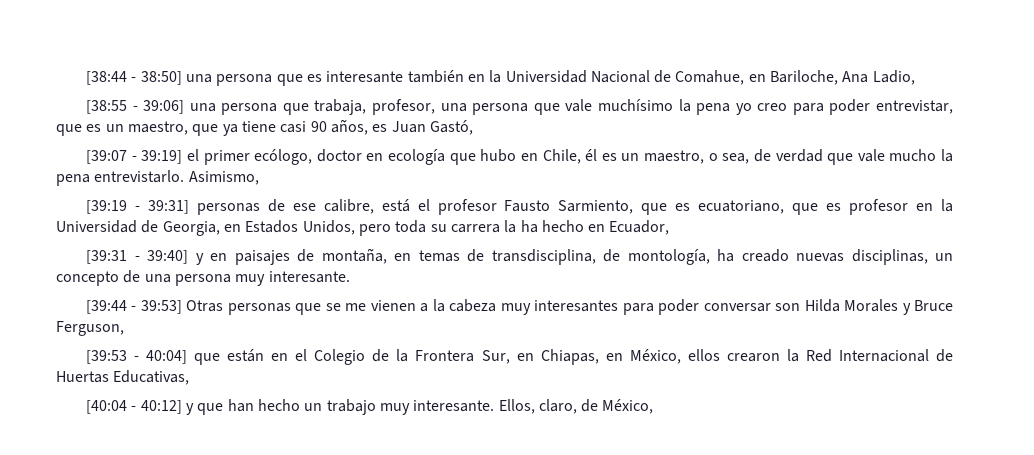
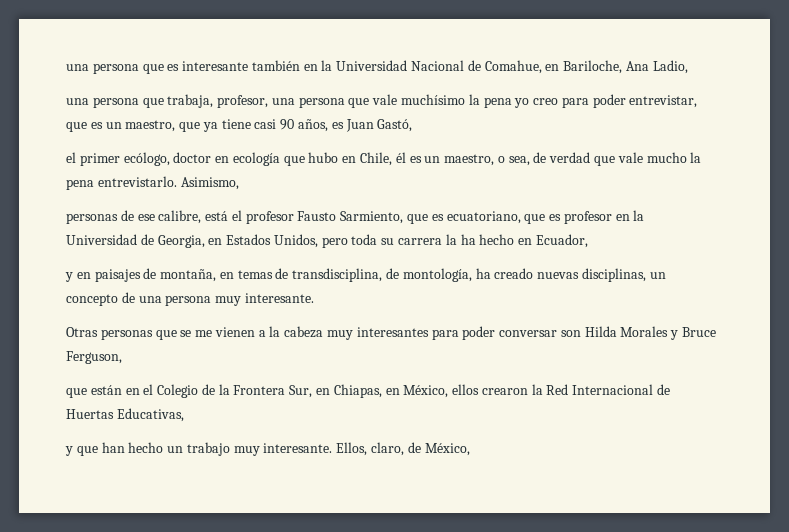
[86,71,182,85] [38:44 - 38:50] -> (66, 67) none
[86,100,185,114] [38:55 - 39:06] -> (688, 67) none
[86,150,183,164] [39:07 - 39:19] -> (413, 125) none
[86,200,189,214] [39:19 - 39:31] -> (239, 183) none
[86,250,189,264] [39:31 - 39:40] -> (588, 241) none
[86,300,182,314] [39:44 - 39:53] -> (314, 298) none
[86,350,188,364] [39:53 - 40:04] -> (122, 357) none
[86,400,182,414] [40:04 - 40:12] -> (184, 415) none

